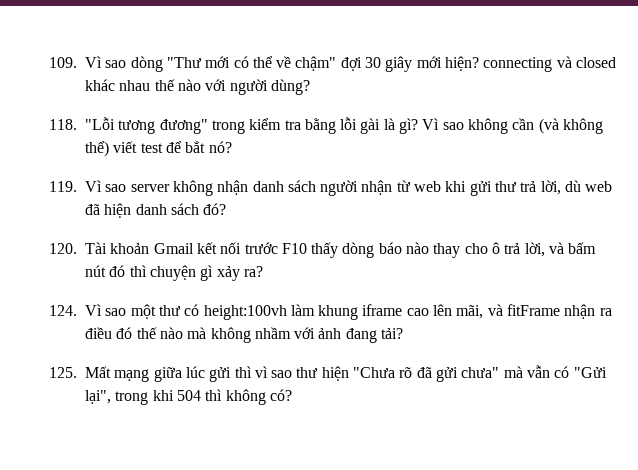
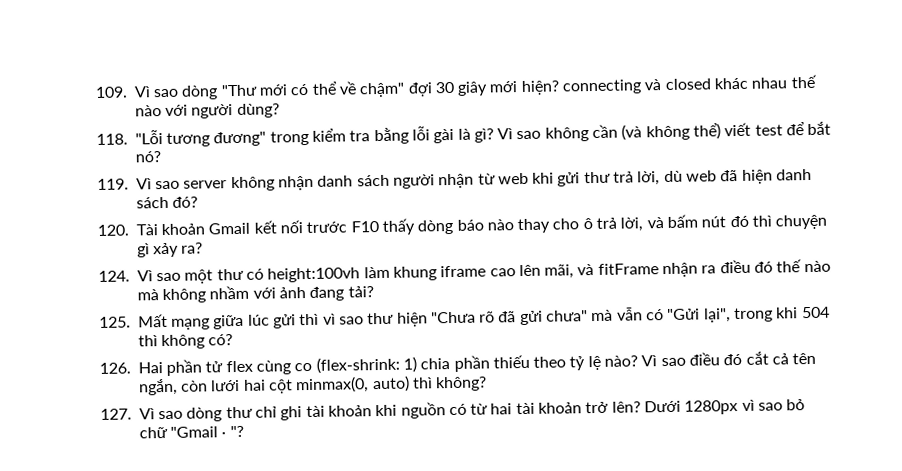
(292, 395) none -> [98,351,817,376] [137,375,488,396] [99,399,806,422] [138,425,244,439] // 126. Hai phần tử flex cùng co (flex-shrink: 1) chia phần thiếu theo tỷ lệ nào? Vì sao điều đó cắt cả tên ngắn, còn lưới hai cột minmax(0, auto) thì không? // 127. Vì sao dòng thư chỉ ghi tài khoản khi nguồn có từ hai tài khoản trở lên? Dưới 1280px vì sao bỏ chữ "Gmail · "?

